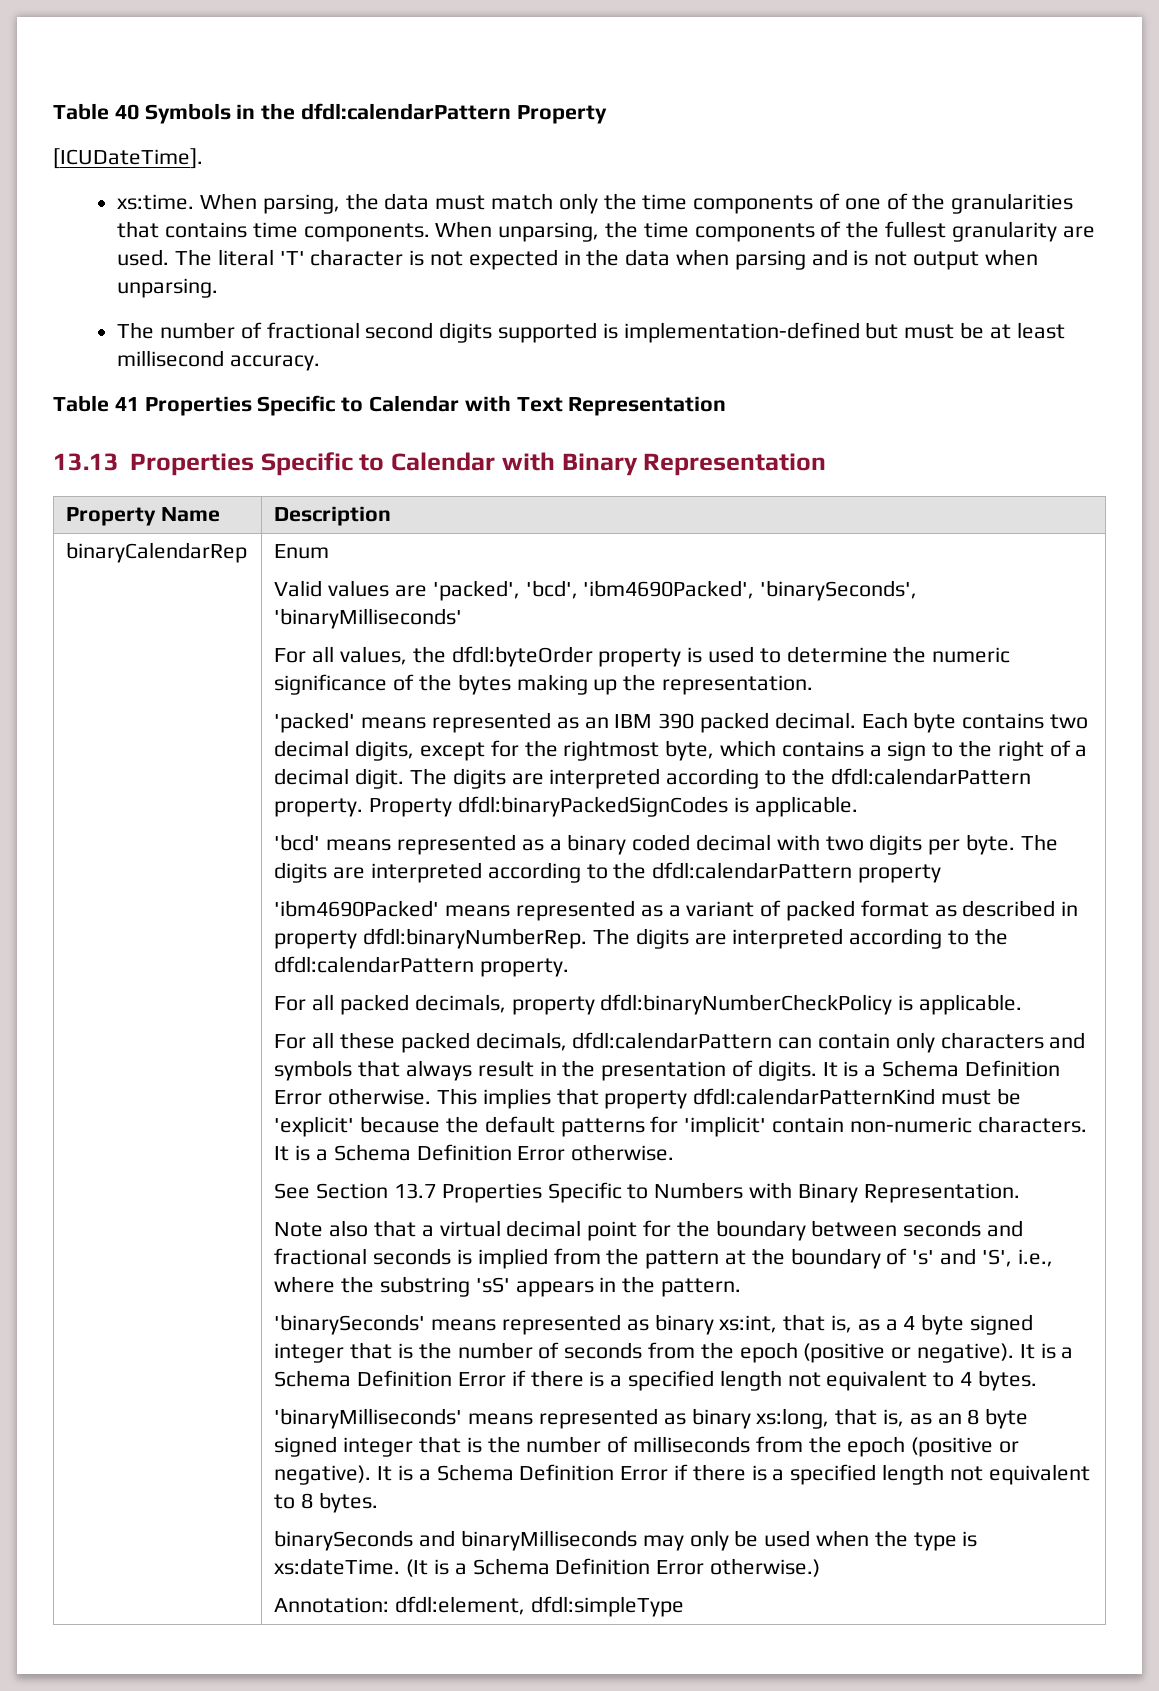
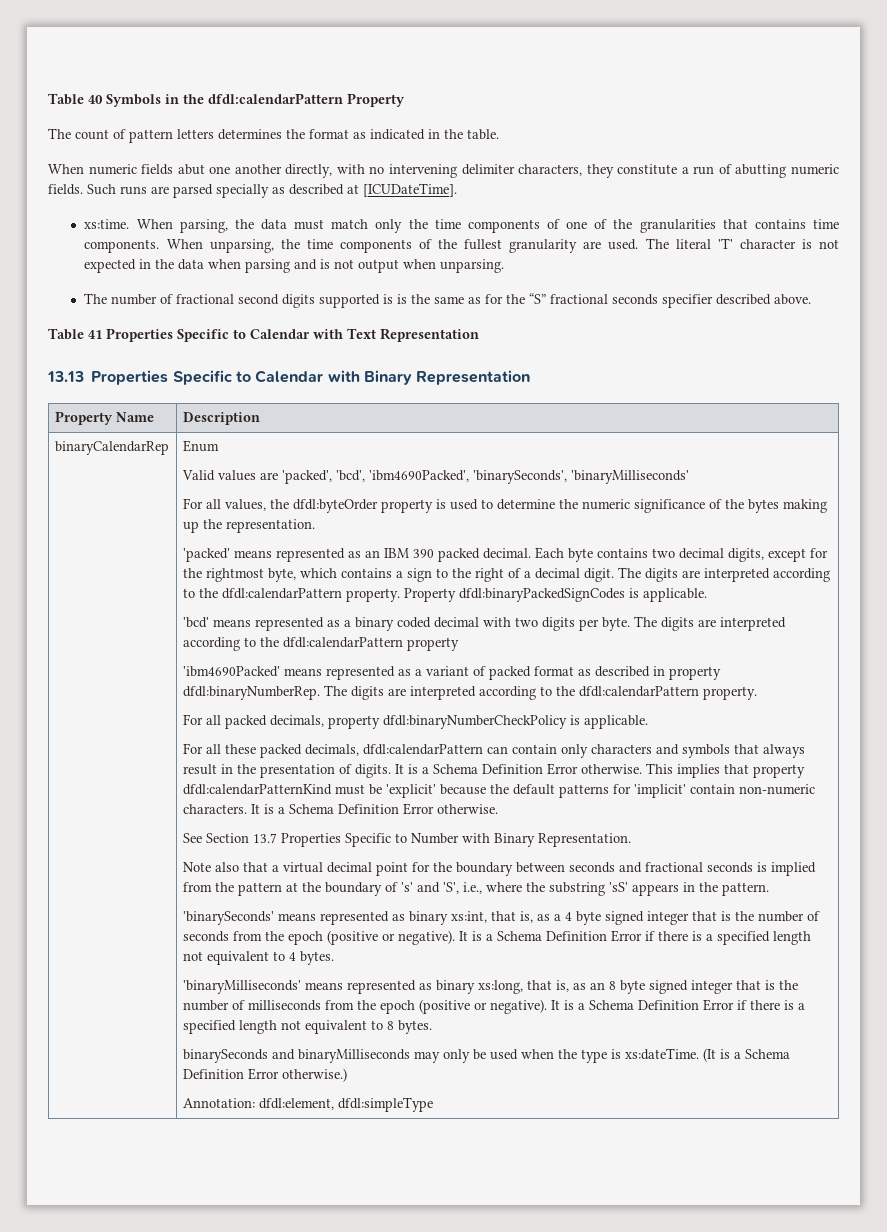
(607, 114) none -> [48,128,499,143] [48,164,839,178] [48,184,359,198] The count of pattern letters determines the format as indicated in the table. // When numeric fields abut one another directly, with no intervening delimiter characters, they constitute a run of abutting numeric fields. Such runs are parsed specially as described at
[623,322,1065,343] [117,350,320,371] implementation-defined but must be at least millisecond accuracy. -> [397,293,812,308] is the same as for the “S” fractional seconds specifier described above.
[654,1182,744,1199] Numbers -> [410,833,459,844] Number

